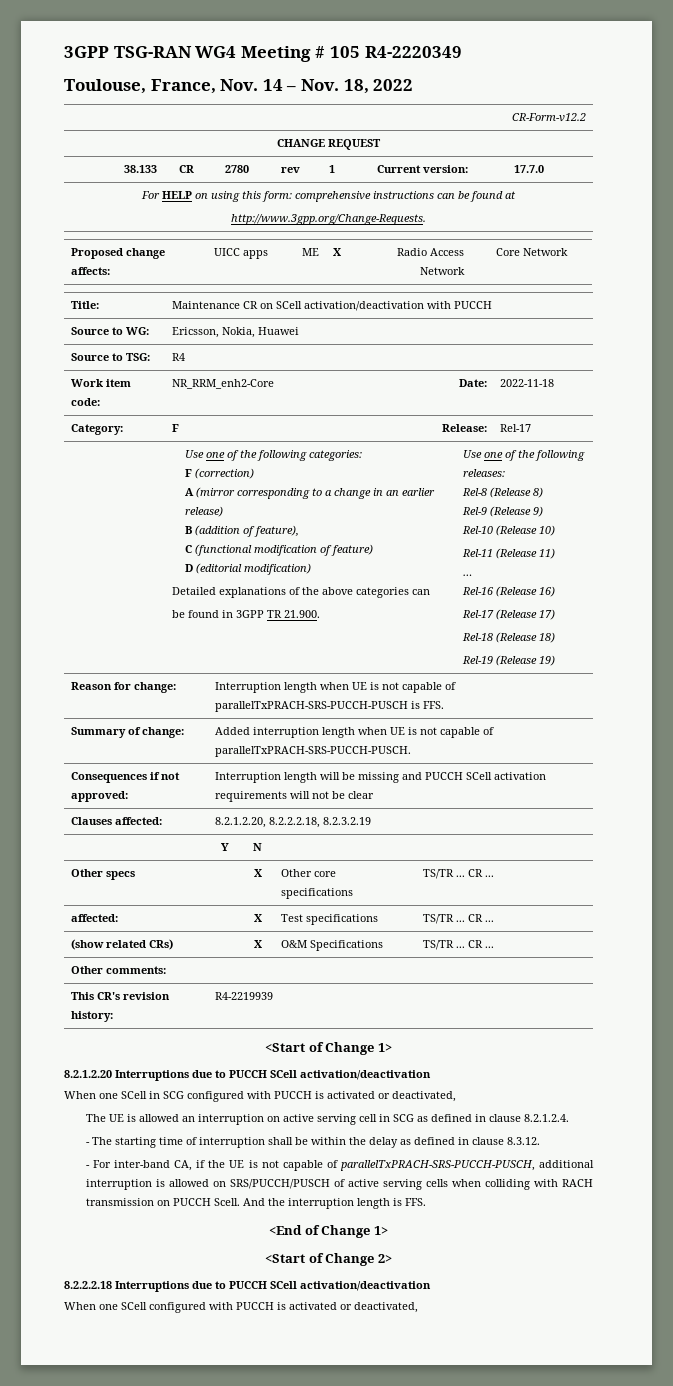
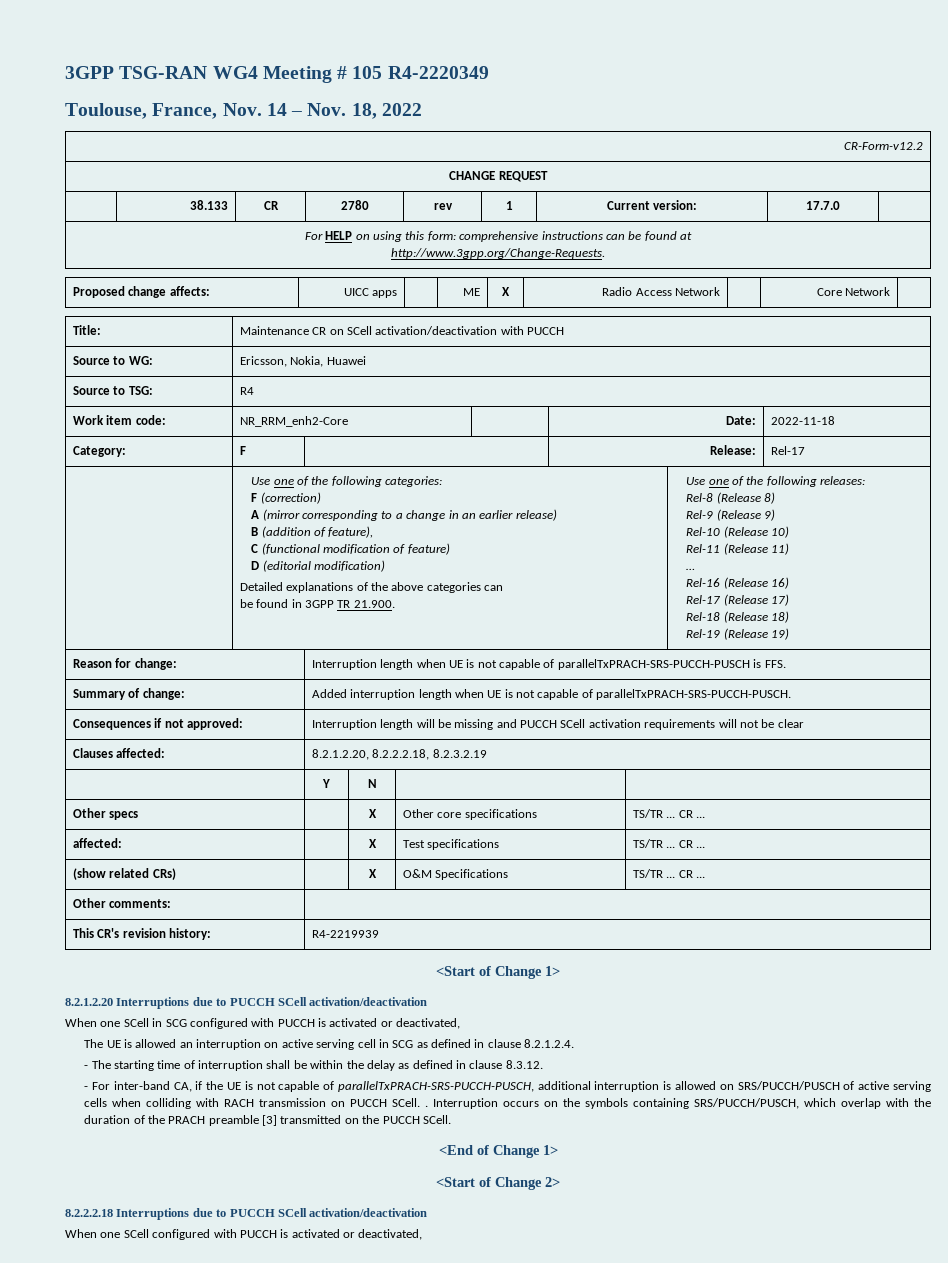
[213,1198,426,1209] Scell. And the interruption length is FFS. -> [392,1098,932,1109] [84,1115,451,1126] SCell. . Interruption occurs on the symbols containing SRS/PUCCH/PUSCH, which overlap with the duration of the PRACH preamble [3] transmitted on the PUCCH SCell.

